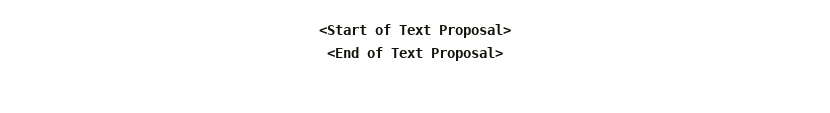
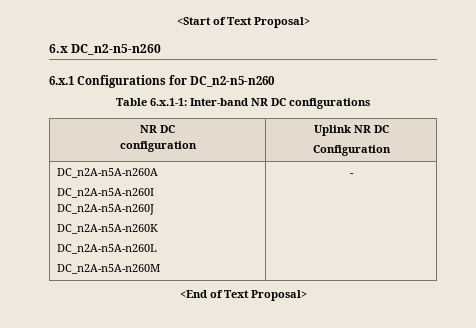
(511, 31) none -> [49,44,162,55] [49,75,276,88] [116,98,370,109] [140,125,175,133] [119,141,197,152] [313,125,389,136] [312,145,391,156] [57,168,159,178] [57,188,155,198] [57,204,155,215] [57,224,159,234] [57,244,158,254] [57,264,161,274] [349,173,354,176] // 6.x DC_n2-n5-n260 // 6.x.1 Configurations for DC_n2-n5-n260 // Table 6.x.1-1: Inter-band NR DC configurations // NR DC // configuration | Uplink NR DC // Configuration // DC_n2A-n5A-n260A // DC_n2A-n5A-n260I // DC_n2A-n5A-n260J // DC_n2A-n5A-n260K // DC_n2A-n5A-n260L // DC_n2A-n5A-n260M | -

